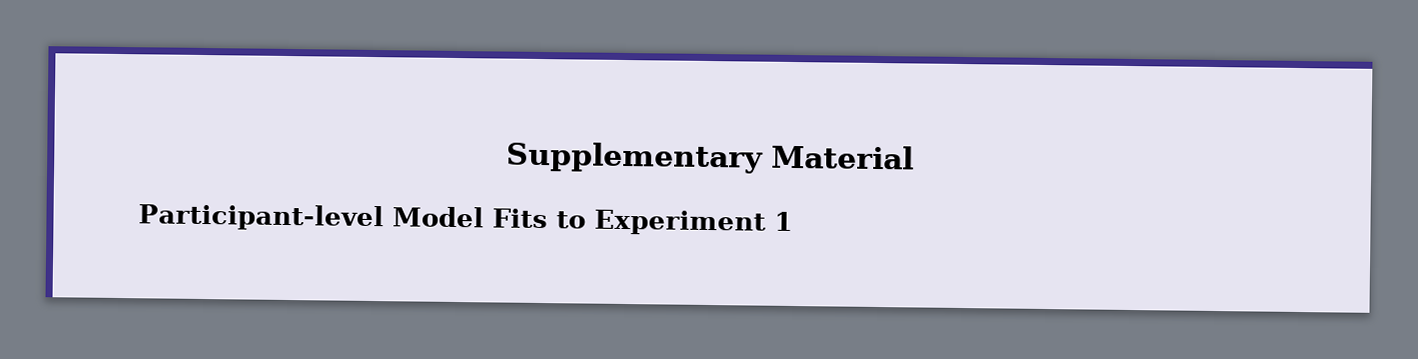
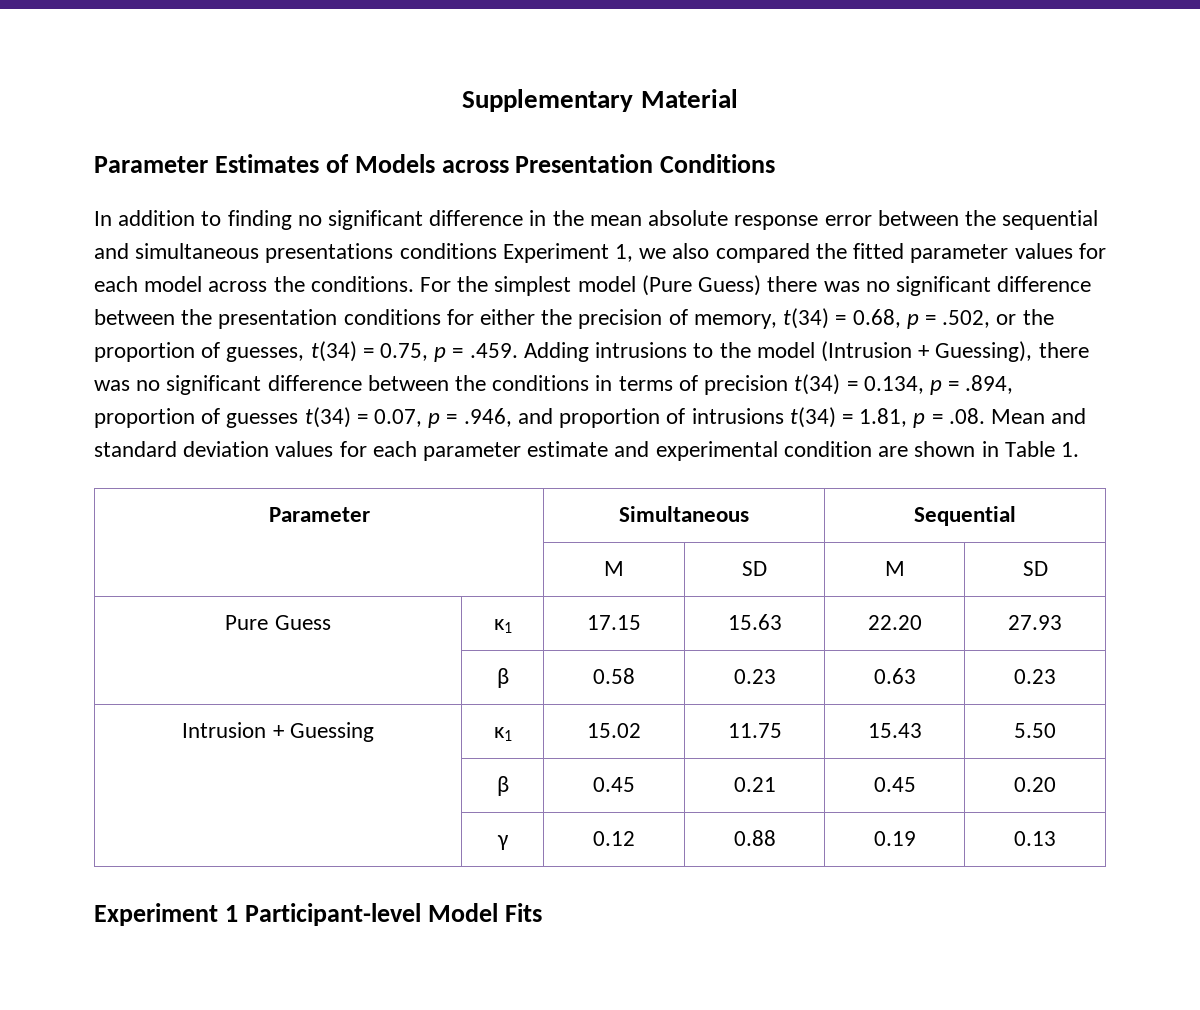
[138,203,793,236] Participant-level Model Fits to Experiment 1 -> [94,154,776,173] [94,210,1099,230] [94,243,1106,263] [94,275,1092,296] [94,308,1054,329] [94,341,1089,362] [94,374,1014,395] [94,407,1087,428] [94,441,1079,461] [268,507,370,522] [619,506,749,522] [914,506,1016,526] [604,561,624,576] [742,561,767,576] [884,561,905,576] [1022,561,1048,576] [225,615,331,630] [493,619,512,633] [587,615,641,630] [727,614,782,630] [867,615,922,630] [1008,615,1062,630] [496,668,509,688] [593,668,635,684] [733,669,776,684] [873,668,916,684] [1014,669,1056,684] [182,722,374,742] [493,727,512,741] [587,723,641,738] [727,723,782,738] [867,723,922,738] [1014,723,1056,738] [496,776,509,796] [593,777,635,792] [733,777,776,792] [873,777,916,792] [1014,777,1056,792] [496,835,509,850] [593,831,635,846] [733,830,776,846] [873,831,916,846] [1014,831,1056,846] [94,903,542,926] Parameter Estimates of Models across Presentation Conditions // In addition to finding no significant difference in the mean absolute response error between the sequential and simultaneous presentations conditions Experiment 1, we also compared the fitted parameter values for each model across the conditions. For the simplest model (Pure Guess) there was no significant difference between the presentation conditions for either the precision of memory, t(34) = 0.68, p = .502, or the proportion of guesses, t(34) = 0.75, p = .459. Adding intrusions to the model (Intrusion + Guessing), there was no significant difference between the conditions in terms of precision t(34) = 0.134, p = .894, proportion of guesses t(34) = 0.07, p = .946, and proportion of intrusions t(34) = 1.81, p = .08. Mean and standard deviation values for each parameter estimate and experimental condition are shown in Table 1. // Parameter | Simultaneous | Sequential // | M | SD | M | SD // Pure Guess | κ1 | 17.15 | 15.63 | 22.20 | 27.93 // | β | 0.58 | 0.23 | 0.63 | 0.23 // Intrusion + Guessing | κ1 | 15.02 | 11.75 | 15.43 | 5.50 // | β | 0.45 | 0.21 | 0.45 | 0.20 // | γ | 0.12 | 0.88 | 0.19 | 0.13 // Experiment 1 Participant-level Model Fits

